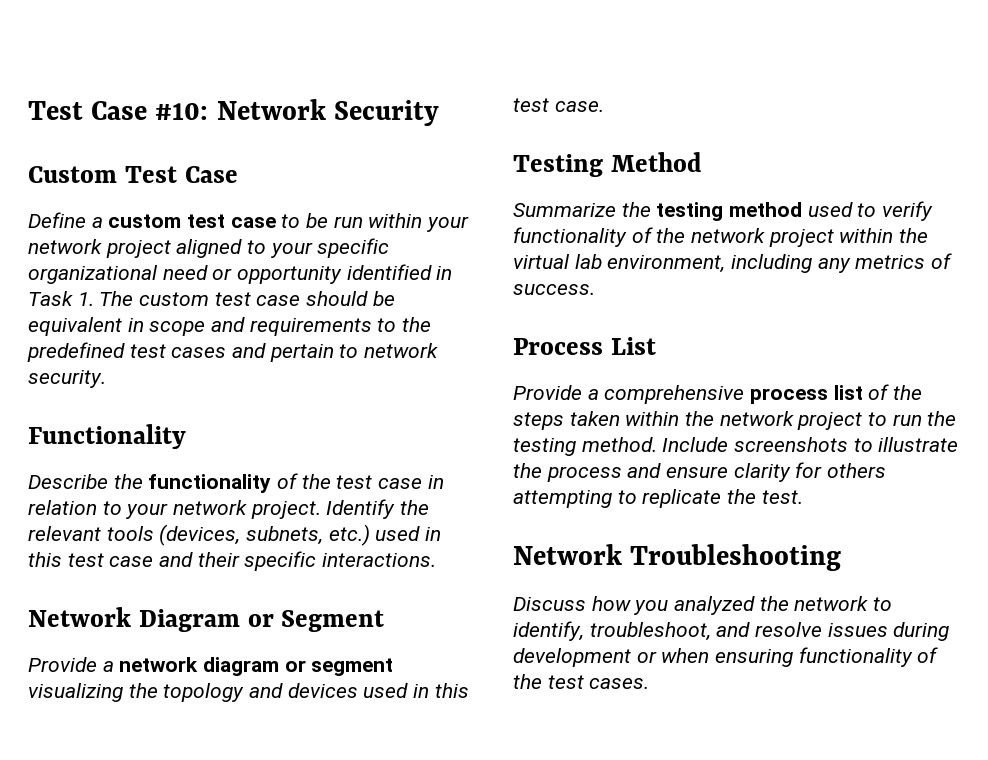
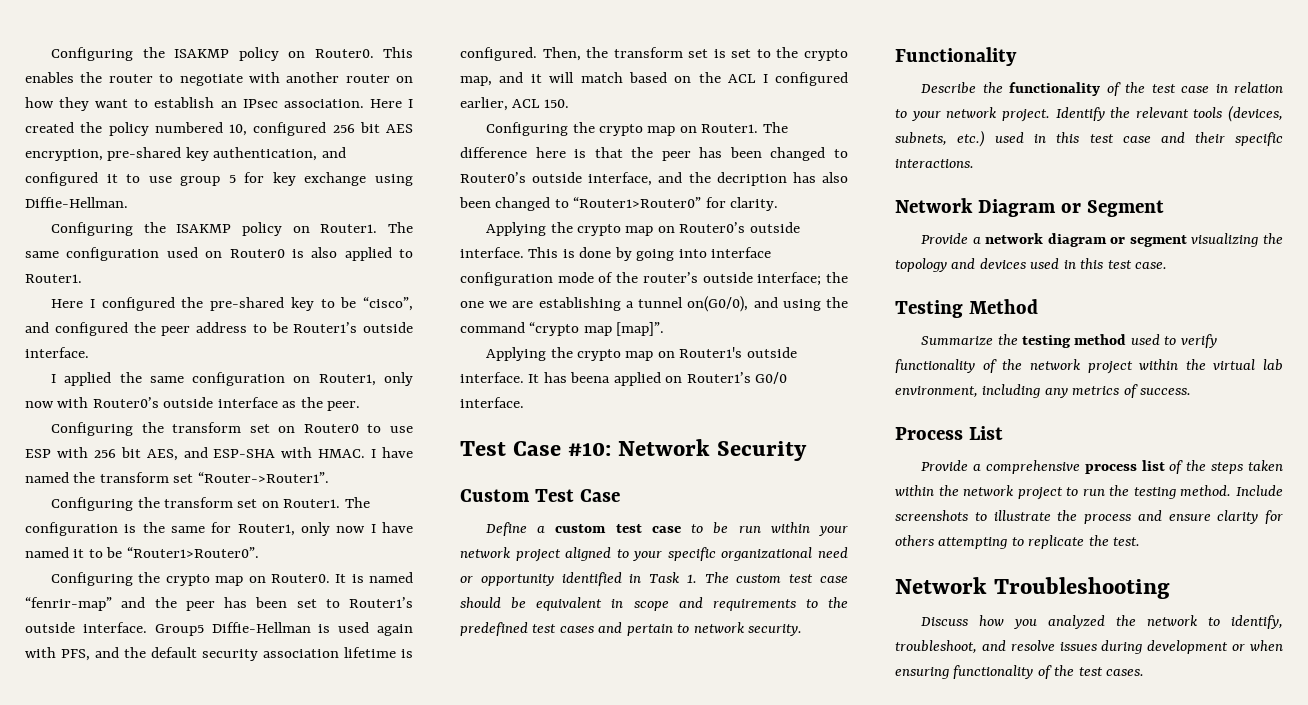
(28, 110) none -> [51,47,413,61] [25,72,413,86] [25,97,413,111] [25,122,413,136] [25,147,346,161] [25,172,414,186] [25,197,128,208] [51,222,414,236] [25,247,413,261] [25,274,82,283] [51,297,413,311] [25,322,413,336] [25,347,89,358] [51,372,414,386] [25,397,361,411] [51,422,413,436] [25,447,413,461] [25,472,329,483] [51,497,370,511] [25,522,413,536] [25,547,259,558] [51,572,413,586] [25,597,413,611] [25,622,413,636] [25,647,413,661] [460,47,848,61] [460,72,848,86] [460,97,569,111] [486,122,788,136] [460,147,848,161] [460,172,848,186] [459,197,779,211] [486,222,800,236] [460,247,772,261] [460,272,848,286] [460,296,848,312] [460,322,665,336] [486,347,797,361] [460,372,788,386] [460,397,524,408] Configuring the ISAKMP policy on Router0. This enables the router to negotiate with another router on how they want to establish an IPsec association. Here I created the policy numbered 10, configured 256 bit AES encryption, pre-shared key authentication, and configured it to use group 5 for key exchange using Diffie-Hellman. // Configuring the ISAKMP policy on Router1. The same configuration used on Router0 is also applied to Router1. // Here I configured the pre-shared key to be “cisco”, and configured the peer address to be Router1’s outside interface. // I applied the same configuration on Router1, only now with Router0’s outside interface as the peer. // Configuring the transform set on Router0 to use ESP with 256 bit AES, and ESP-SHA with HMAC. I have named the transform set “Router->Router1”. // Configuring the transform set on Router1. The configuration is the same for Router1, only now I have named it to be “Router1>Router0”. // Configuring the crypto map on Router0. It is named “fenrir-map” and the peer has been set to Router1’s outside interface. Group5 Diffie-Hellman is used again with PFS, and the default security association lifetime is configured. Then, the transform set is set to the crypto map, and it will match based on the ACL I configured earlier, ACL 150. // Configuring the crypto map on Router1. The difference here is that the peer has been changed to Router0’s outside interface, and the decription has also been changed to “Router1>Router0” for clarity. // Applying the crypto map on Router0’s outside interface. This is done by going into interface configuration mode of the router’s outside interface; the one we are establishing a tunnel on(G0/0), and using the command “crypto map [map]”. // Applying the crypto map on Router1's outside interface. It has beena applied on Router1’s G0/0 interface. //

